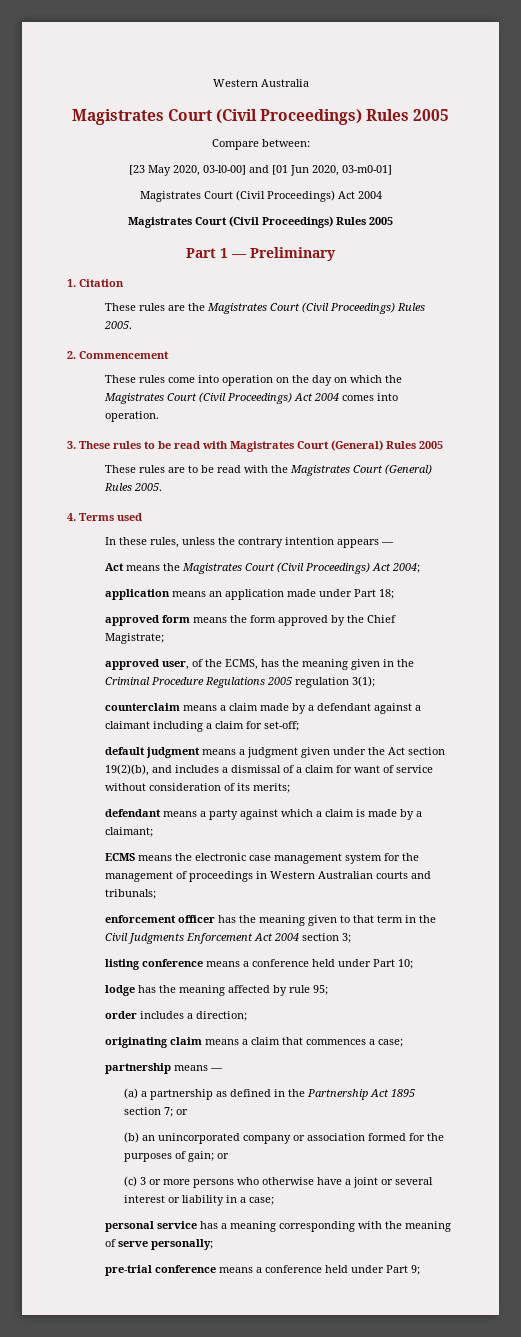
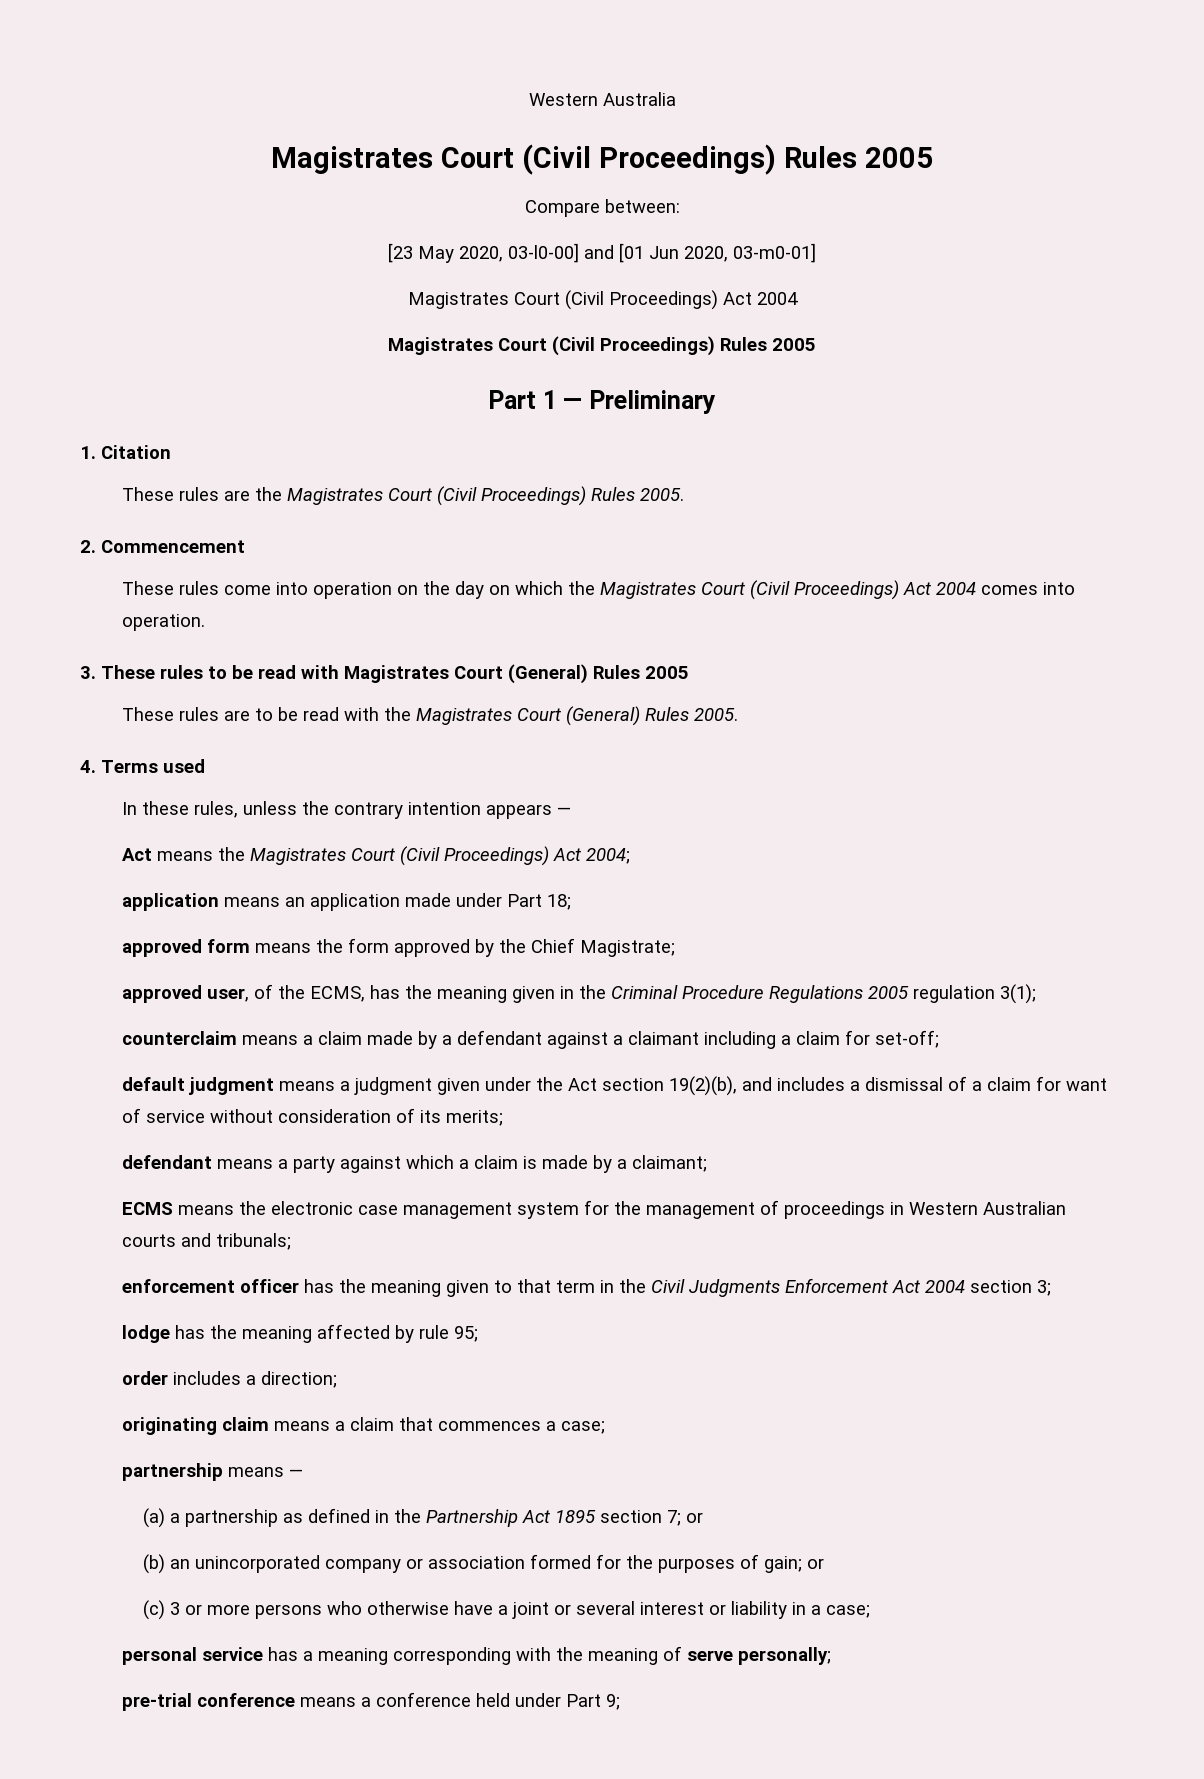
[104,959,413,970] // listing conference means a conference held under Part 10; -> (1052, 1288) none

